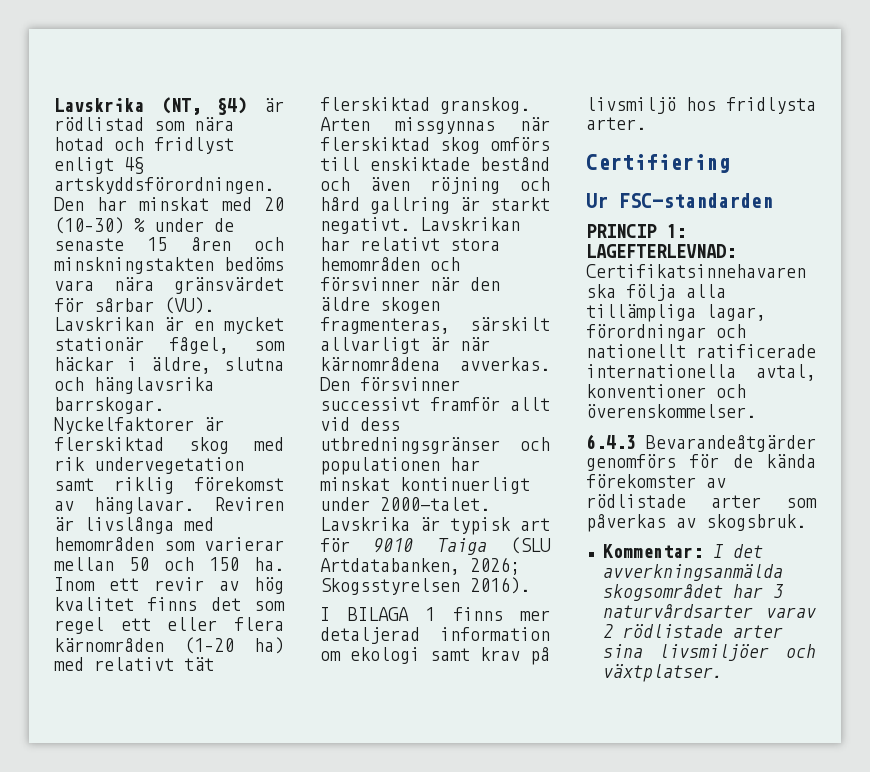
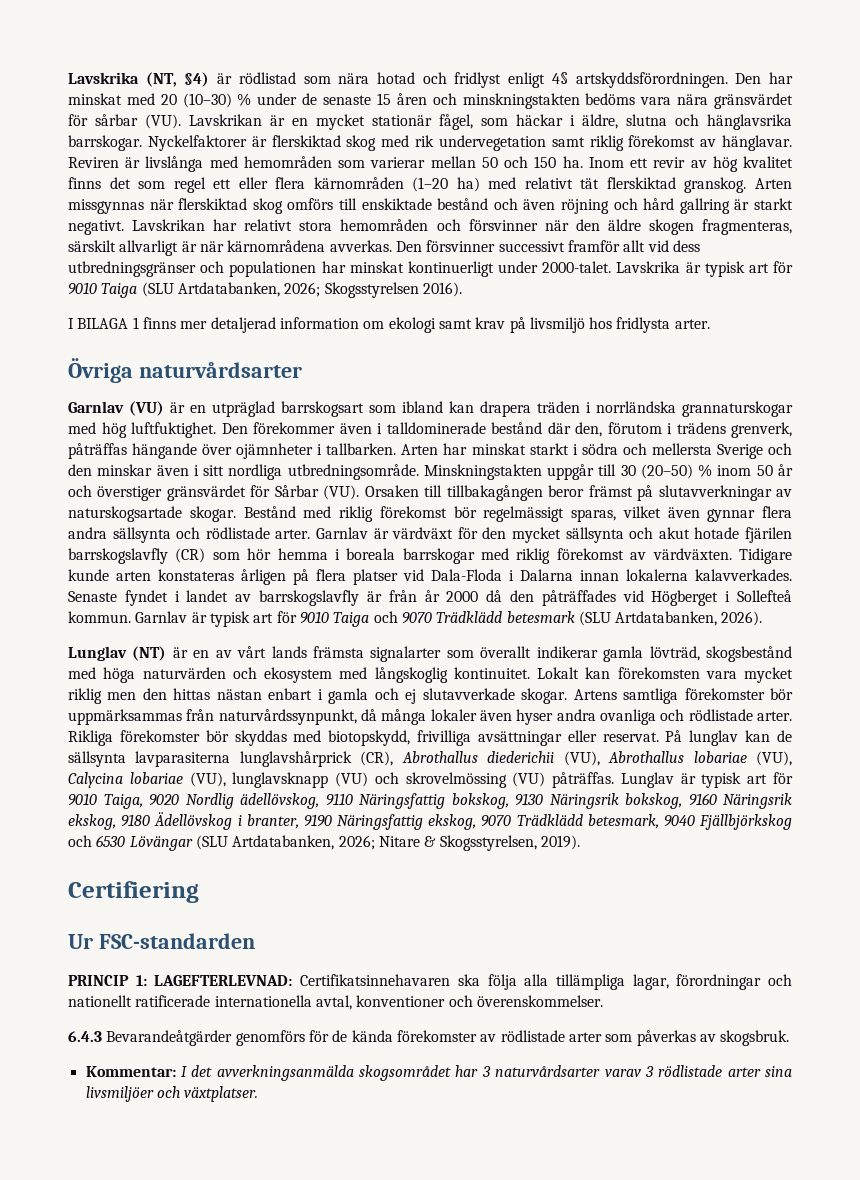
(646, 123) none -> [68,358,302,383] [68,401,793,417] [68,422,792,438] [68,443,793,459] [68,464,793,480] [68,485,792,501] [68,506,792,522] [68,527,793,543] [68,548,792,564] [68,569,792,585] [68,590,792,606] [68,611,763,627] [68,646,793,662] [68,667,793,683] [68,688,794,704] [68,709,792,725] [68,730,792,746] [68,751,793,767] [68,772,793,788] [68,793,792,809] [68,812,792,830] [68,835,580,851] // Övriga naturvårdsarter // Garnlav (VU) är en utpräglad barrskogsart som ibland kan drapera träden i norrländska grannaturskogar med hög luftfuktighet. Den förekommer även i talldominerade bestånd där den, förutom i trädens grenverk, påträffas hängande över ojämnheter i tallbarken. Arten har minskat starkt i södra och mellersta Sverige och den minskar även i sitt nordliga utbredningsområde. Minskningstakten uppgår till 30 (20–50) % inom 50 år och överstiger gränsvärdet för Sårbar (VU). Orsaken till tillbakagången beror främst på slutavverkningar av naturskogsartade skogar. Bestånd med riklig förekomst bör regelmässigt sparas, vilket även gynnar flera andra sällsynta och rödlistade arter. Garnlav är värdväxt för den mycket sällsynta och akut hotade fjärilen barrskogslavfly (CR) som hör hemma i boreala barrskogar med riklig förekomst av värdväxten. Tidigare kunde arten konstateras årligen på flera platser vid Dala-Floda i Dalarna innan lokalerna kalavverkades. Senaste fyndet i landet av barrskogslavfly är från år 2000 då den påträffades vid Högberget i Sollefteå kommun. Garnlav är typisk art för 9010 Taiga och 9070 Trädklädd betesmark (SLU Artdatabanken, 2026). // Lunglav (NT) är en av vårt lands främsta signalarter som överallt indikerar gamla lövträd, skogsbestånd med höga naturvärden och ekosystem med långskoglig kontinuitet. Lokalt kan förekomsten vara mycket riklig men den hittas nästan enbart i gamla och ej slutavverkade skogar. Artens samtliga förekomster bör uppmärksammas från naturvårdssynpunkt, då många lokaler även hyser andra ovanliga och rödlistade arter. Rikliga förekomster bör skyddas med biotopskydd, frivilliga avsättningar eller reservat. På lunglav kan de sällsynta lavparasiterna lunglavshårprick (CR), Abrothallus diederichii (VU), Abrothallus lobariae (VU), Calycina lobariae (VU), lunglavsknapp (VU) och skrovelmössing (VU) påträffas. Lunglav är typisk art för 9010 Taiga, 9020 Nordlig ädellövskog, 9110 Näringsfattig bokskog, 9130 Näringsrik bokskog, 9160 Näringsrik ekskog, 9180 Ädellövskog i branter, 9190 Näringsfattig ekskog, 9070 Trädklädd betesmark, 9040 Fjällbjörkskog och 6530 Lövängar (SLU Artdatabanken, 2026; Nitare & Skogsstyrelsen, 2019).
[602,624,613,638] 2 -> [644,1066,654,1077] 3

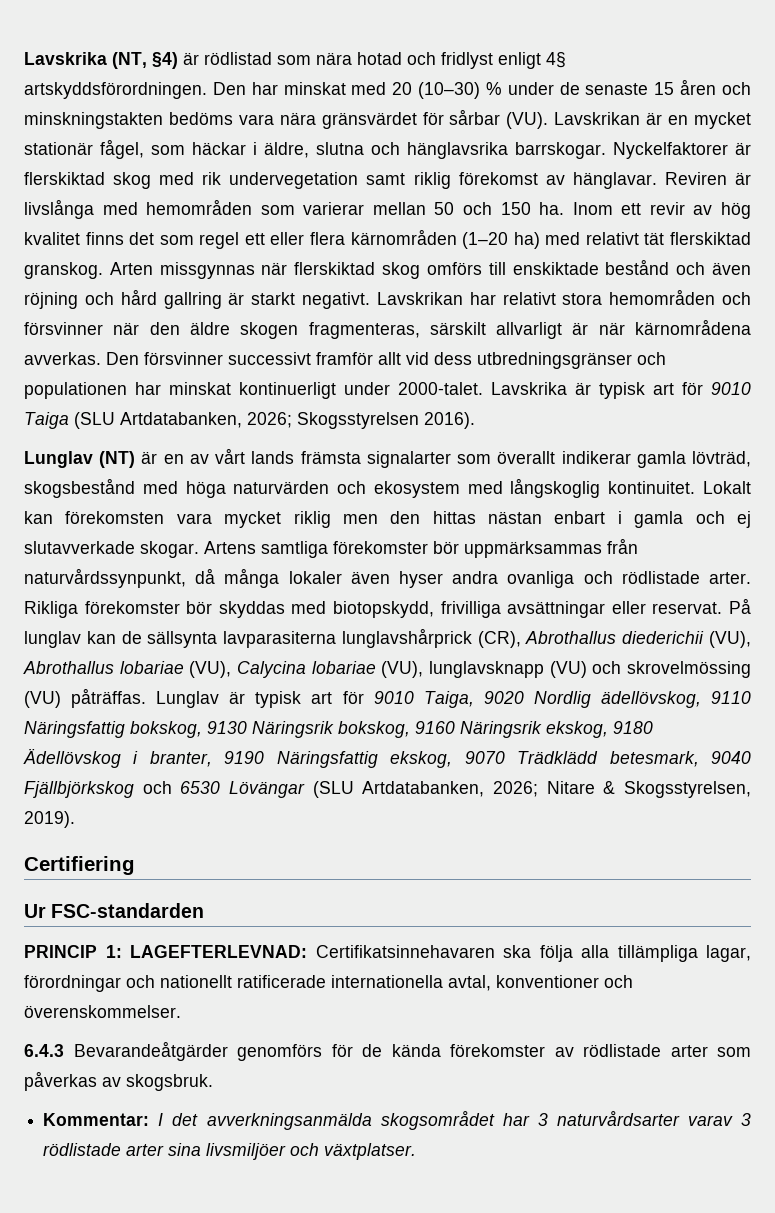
[68,317,710,333] [68,358,302,383] [68,401,793,417] [68,422,792,438] [68,443,793,459] [68,464,793,480] [68,485,792,501] [68,506,792,522] [68,527,793,543] [68,548,792,564] [68,569,792,585] [68,590,792,606] [68,611,763,627] // I BILAGA 1 finns mer detaljerad information om ekologi samt krav på livsmiljö hos fridlysta arter. // Övriga naturvårdsarter // Garnlav (VU) är en utpräglad barrskogsart som ibland kan drapera träden i norrländska grannaturskogar med hög luftfuktighet. Den förekommer även i talldominerade bestånd där den, förutom i trädens grenverk, påträffas hängande över ojämnheter i tallbarken. Arten har minskat starkt i södra och mellersta Sverige och den minskar även i sitt nordliga utbredningsområde. Minskningstakten uppgår till 30 (20–50) % inom 50 år och överstiger gränsvärdet för Sårbar (VU). Orsaken till tillbakagången beror främst på slutavverkningar av naturskogsartade skogar. Bestånd med riklig förekomst bör regelmässigt sparas, vilket även gynnar flera andra sällsynta och rödlistade arter. Garnlav är värdväxt för den mycket sällsynta och akut hotade fjärilen barrskogslavfly (CR) som hör hemma i boreala barrskogar med riklig förekomst av värdväxten. Tidigare kunde arten konstateras årligen på flera platser vid Dala-Floda i Dalarna innan lokalerna kalavverkades. Senaste fyndet i landet av barrskogslavfly är från år 2000 då den påträffades vid Högberget i Sollefteå kommun. Garnlav är typisk art för 9010 Taiga och 9070 Trädklädd betesmark (SLU Artdatabanken, 2026). -> (475, 420) none

